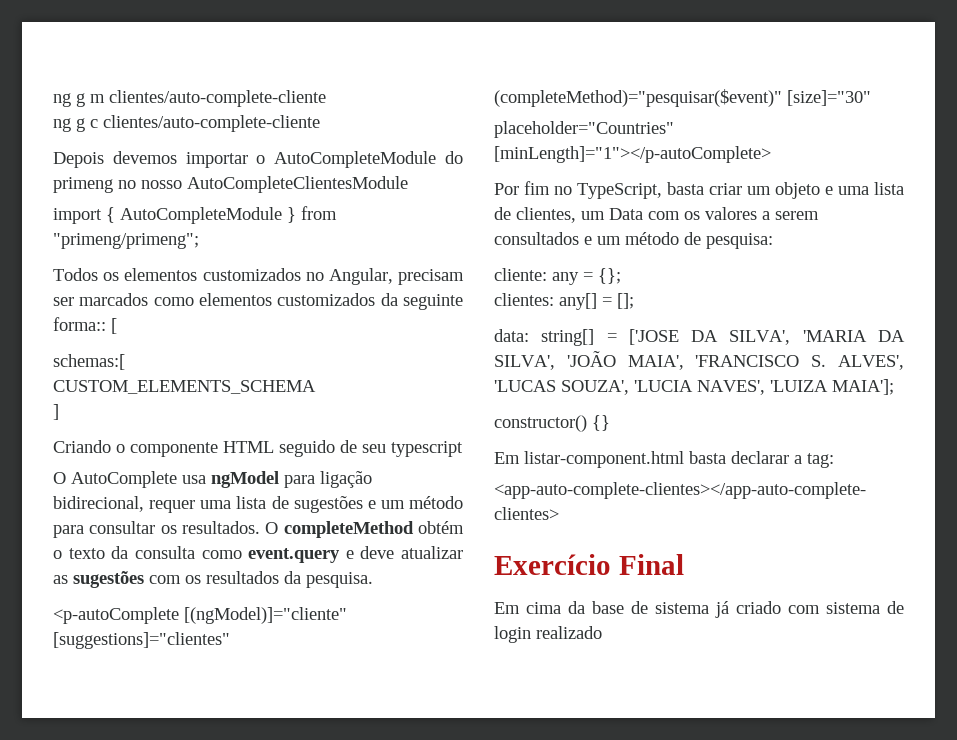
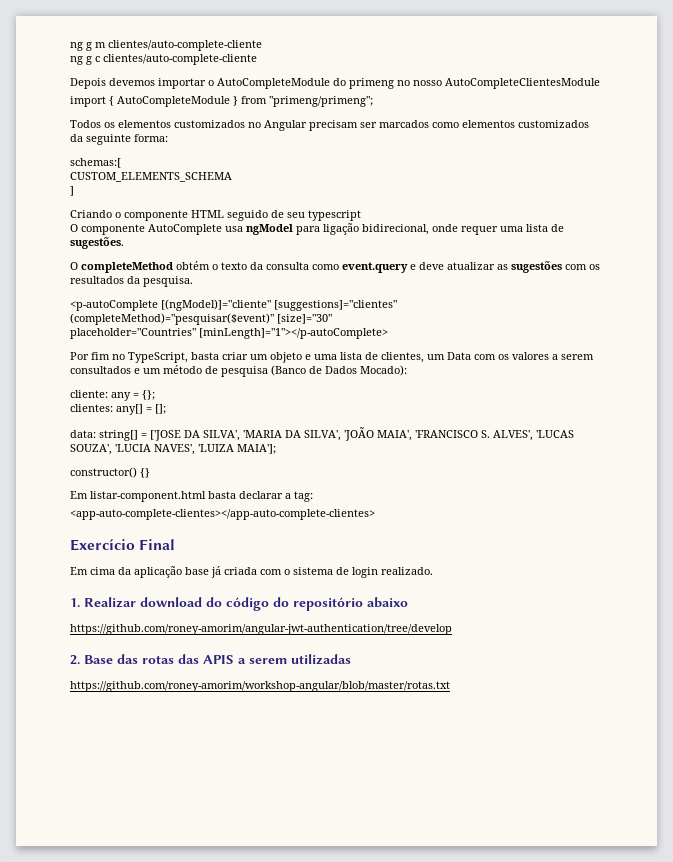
[328,268,393,285] Angular, -> [264,120,307,131] Angular
[53,317,117,334] forma:: [ -> [134,134,168,142] forma:
(66, 478) none -> [81,224,145,235] componente
(144, 504) none -> [432,224,458,232] onde
[293,496,463,513] [53,521,260,538] sugestões e um método para consultar os resultados. -> [70,237,124,249] sugestões. //
[706,233,773,249] pesquisa: -> [221,365,407,377] pesquisa (Banco de Dados Mocado):
[592,601,904,618] [494,626,602,643] base de sistema já criado com sistema de login realizado -> [134,566,433,578] [70,597,408,611] [70,624,452,635] [70,654,351,665] [70,681,450,692] aplicação base já criada com o sistema de login realizado. // 1. Realizar download do código do repositório abaixo // https://github.com/roney-amorim/angular-jwt-authentication/tree/develop // 2. Base das rotas das APIS a serem utilizadas // https://github.com/roney-amorim/workshop-angular/blob/master/rotas.txt

